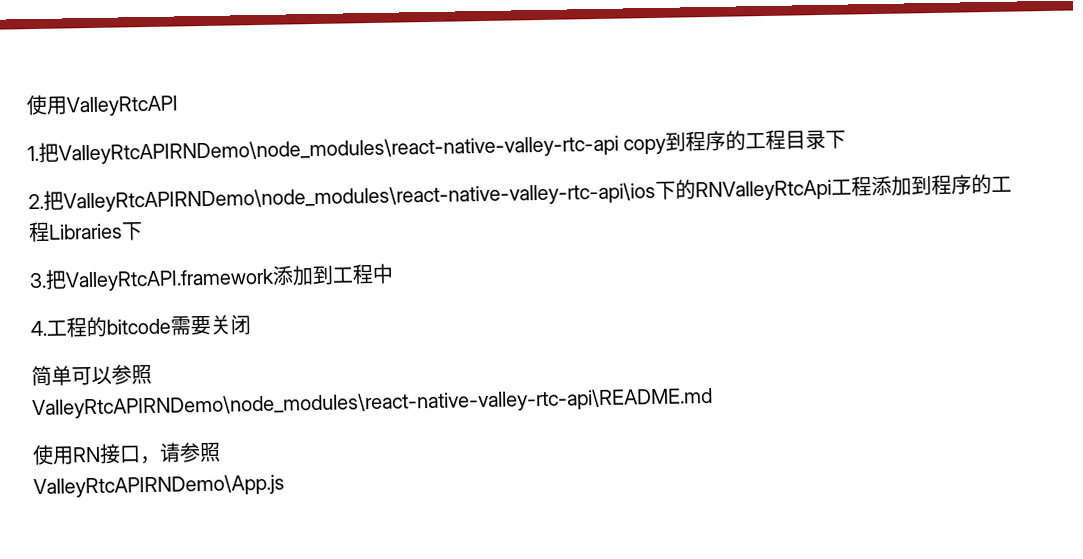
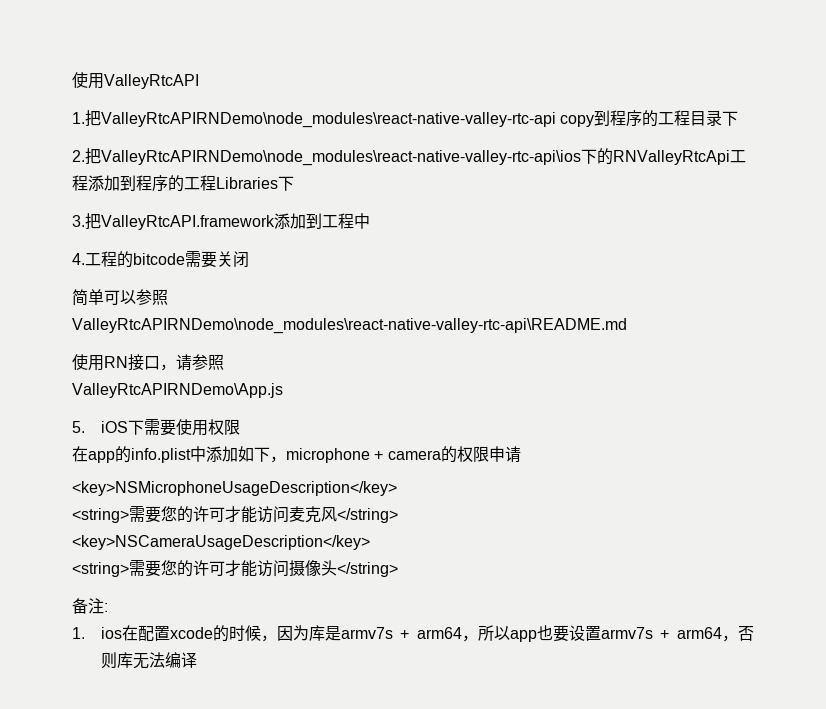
(285, 486) none -> [72,419,240,436] [72,446,521,463] [72,481,397,496] [72,506,398,523] [72,535,370,550] [72,560,398,577] [72,598,108,614] [72,625,754,642] [100,652,197,669] // 5. iOS下需要使用权限 // 在app的info.plist中添加如下，microphone + camera的权限申请 // <key>NSMicrophoneUsageDescription</key> // <string>需要您的许可才能访问麦克风</string> // <key>NSCameraUsageDescription</key> // <string>需要您的许可才能访问摄像头</string> // 备注: // 1. ios在配置xcode的时候，因为库是armv7s + arm64，所以app也要设置armv7s + arm64，否则库无法编译

